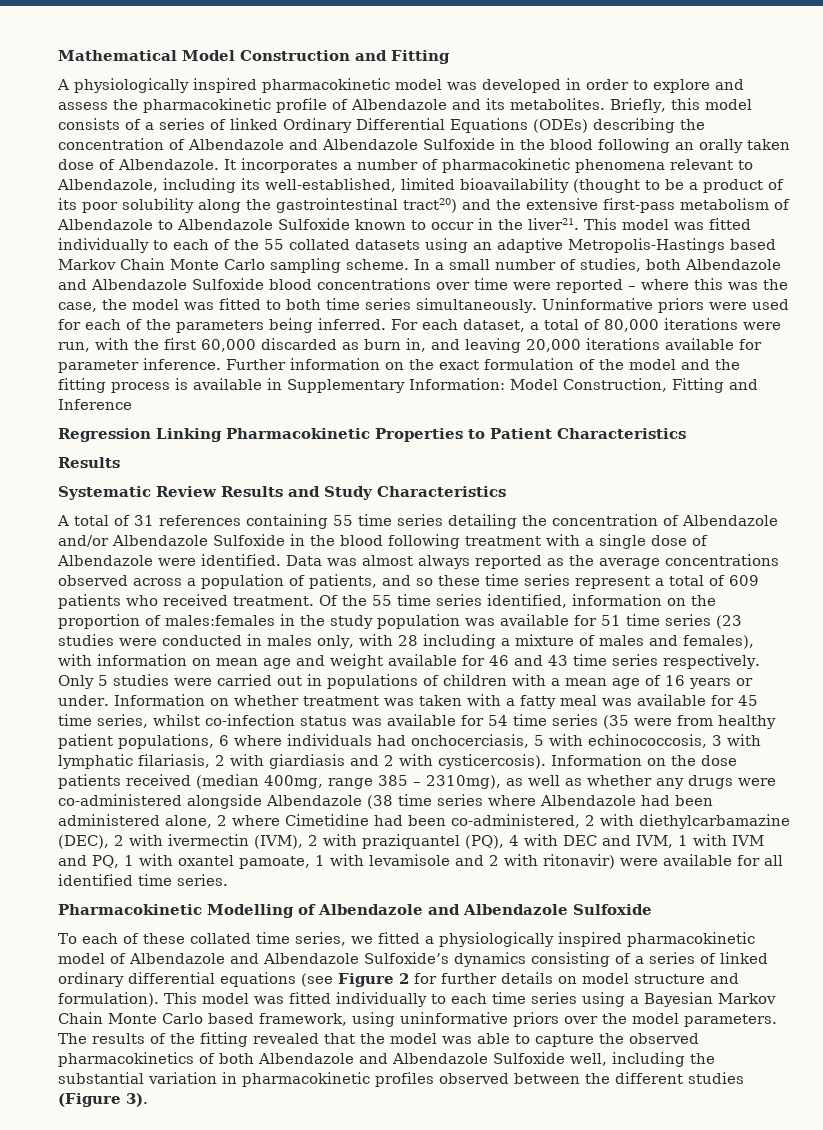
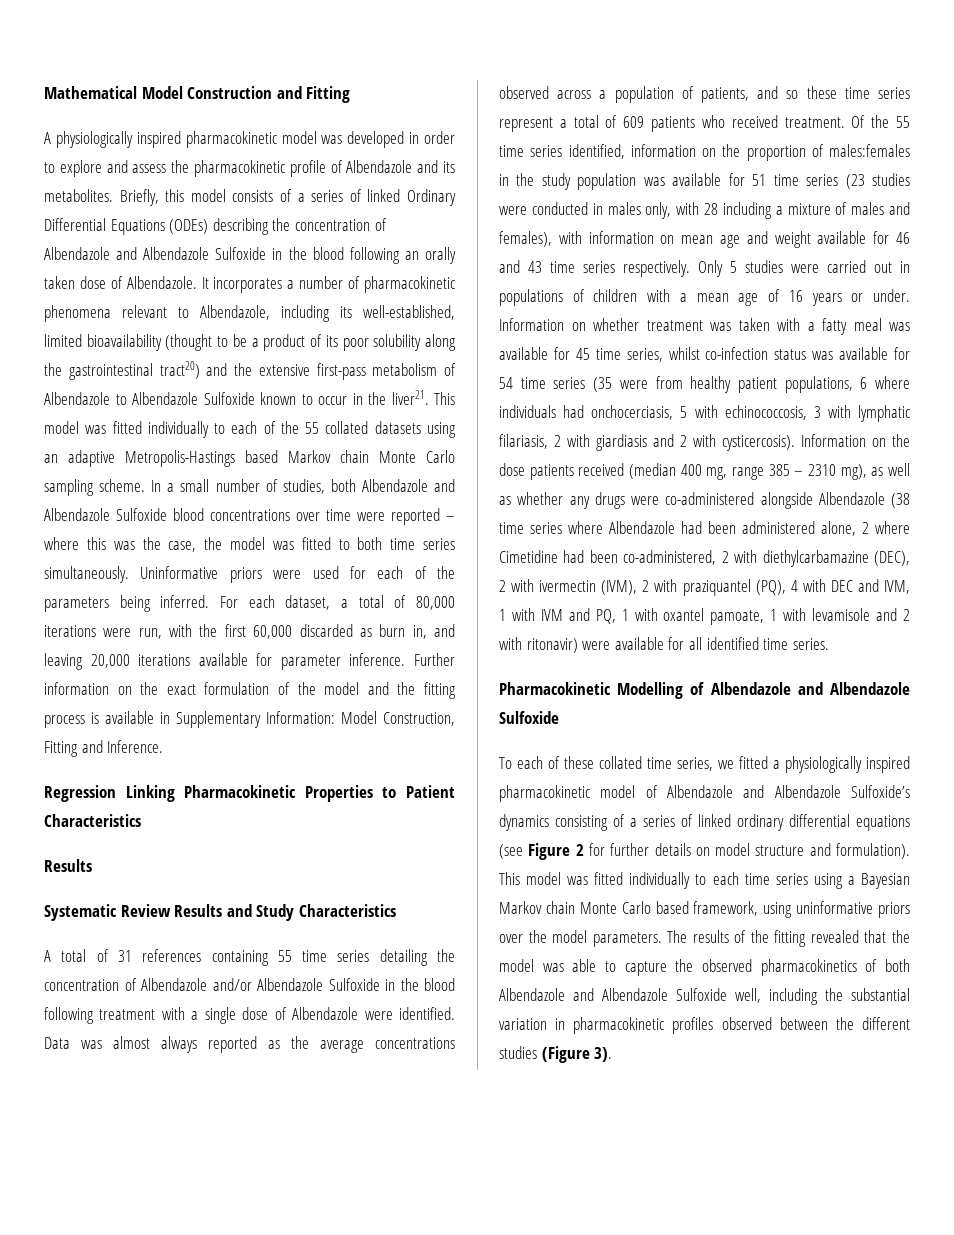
[120,258,165,270] Chain -> [340,450,369,463] chain
[58,399,132,410] Inference -> [107,740,164,753] Inference.
[264,775,323,789] 400mg, -> [680,464,728,480] 400 mg,
[426,775,501,789] 2310mg), -> [808,464,867,480] 2310 mg),
[58,1012,103,1024] Chain -> [545,901,575,914] chain

